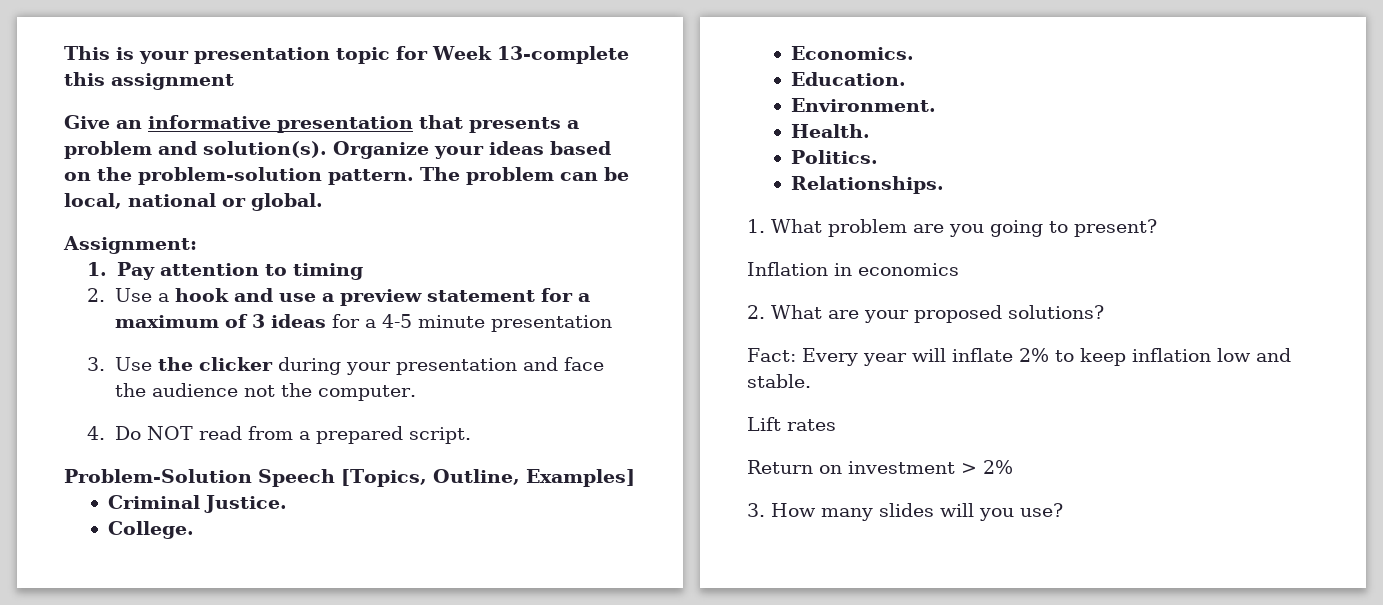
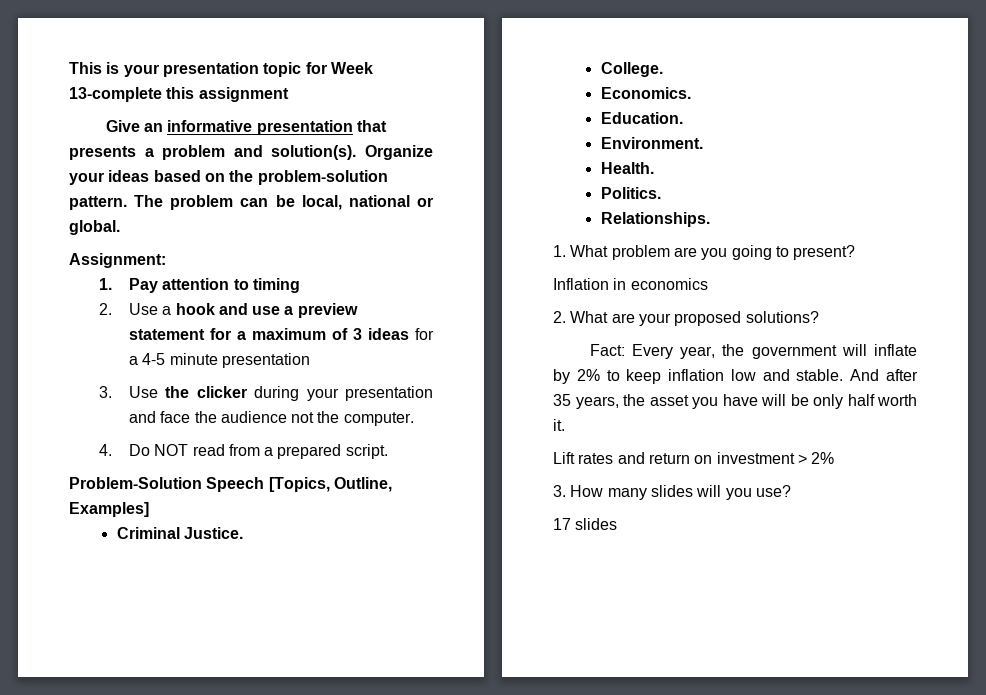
[862,353,907,366] year -> [680,344,837,359] year, the government
(1013, 355) none -> [553,369,570,384] by
(811, 381) none -> [850,369,918,381] [553,394,917,409] [553,419,565,431] And after 35 years, the asset you have will be only half worth it.
[747,460,813,474] // Return -> [617,452,690,464] and return
(1063, 510) none -> [553,518,618,530] // 17 slides

